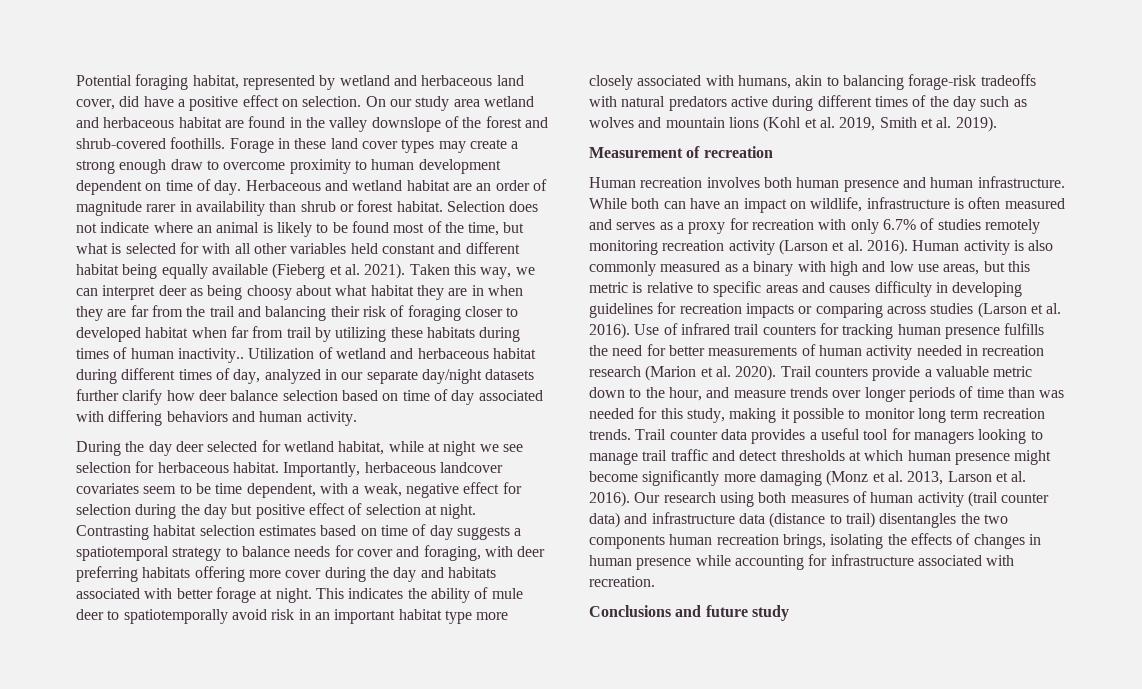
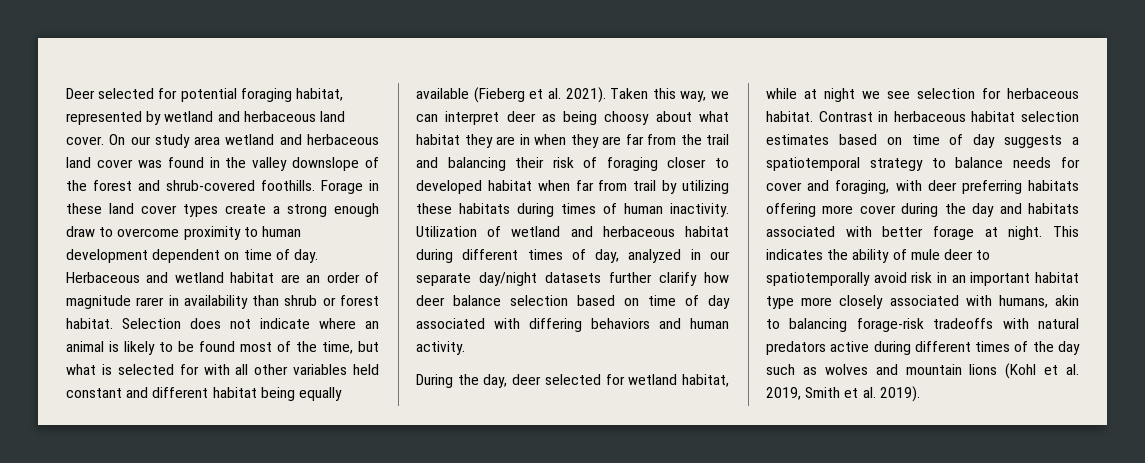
[76,75,132,86] Potential -> [66,88,237,102] Deer selected for potential
[76,95,362,111] cover, did have a positive effect on selection. -> [66,136,104,145] cover.
[178,117,244,128] habitat are -> [66,157,162,168] land cover was
[438,141,466,153] may -> (218, 210) none
[177,348,244,363] inactivity.. -> [670,203,729,217] inactivity.
[148,441,172,456] day -> [483,374,508,388] day,
[283,462,503,477] [76,482,522,498] [76,503,477,519] [76,525,149,540] Importantly, herbaceous landcover covariates seem to be time dependent, with a weak, negative effect for selection during the day but positive effect of selection at night. Contrasting -> [818,111,966,122] Contrast in herbaceous
[589,146,773,158] [589,176,1065,192] [589,197,1065,213] [589,218,1040,234] [589,239,1054,255] [589,261,1030,276] [589,281,1023,297] [589,302,1062,318] [589,323,1045,339] [589,344,1045,360] [589,365,1033,381] [589,386,1065,402] [589,407,1045,423] [589,428,1043,444] [589,449,1052,465] [589,470,1027,486] [589,491,1050,507] [589,512,1008,528] [589,533,1041,549] [589,554,1015,570] [589,576,655,587] [589,605,789,621] // Measurement of recreation // Human recreation involves both human presence and human infrastructure. While both can have an impact on wildlife, infrastructure is often measured and serves as a proxy for recreation with only 6.7% of studies remotely monitoring recreation activity (Larson et al. 2016). Human activity is also commonly measured as a binary with high and low use areas, but this metric is relative to specific areas and causes difficulty in developing guidelines for recreation impacts or comparing across studies (Larson et al. 2016). Use of infrared trail counters for tracking human presence fulfills the need for better measurements of human activity needed in recreation research (Marion et al. 2020). Trail counters provide a valuable metric down to the hour, and measure trends over longer periods of time than was needed for this study, making it possible to monitor long term recreation trends. Trail counter data provides a useful tool for managers looking to manage trail traffic and detect thresholds at which human presence might become significantly more damaging (Monz et al. 2013, Larson et al. 2016). Our research using both measures of human activity (trail counter data) and infrastructure data (distance to trail) disentangles the two components human recreation brings, isolating the effects of changes in human presence while accounting for infrastructure associated with recreation. // Conclusions and future study -> (920, 394) none

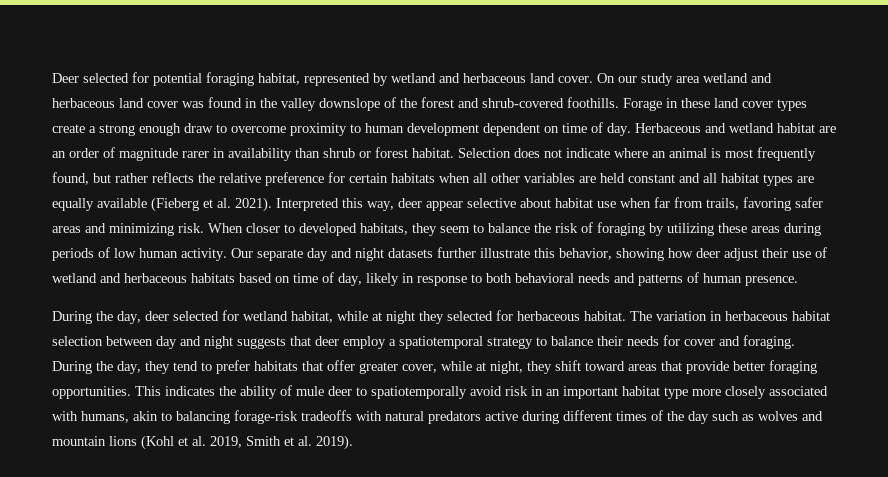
[124,341,379,355] [66,364,230,375] likely to be found most of the time, but what is selected for with -> [725,147,816,161] [52,172,470,186] most frequently found, but rather reflects the relative preference for certain habitats when
(348, 369) none -> [579,176,596,183] are
[152,387,295,401] different habitat being -> [703,173,814,186] all habitat types are
[610,88,649,99] Taken -> [276,198,339,211] Interpreted
[711,91,729,99] [416,111,729,125] [416,134,729,148] [416,157,729,171] [416,180,729,194] [416,203,729,217] [416,226,729,237] [416,249,730,263] [416,272,729,286] [416,295,730,309] [416,318,729,332] [416,341,465,355] we can interpret deer as being choosy about what habitat they are in when they are far from the trail and balancing their risk of foraging closer to developed habitat when far from trail by utilizing these habitats during times of human inactivity. Utilization of wetland and herbaceous habitat during different times of day, analyzed in our separate day/night datasets further clarify how deer balance selection based on time of day associated with differing behaviors and human activity. -> [398,197,823,211] [52,222,821,236] [52,247,827,261] [52,272,798,286] deer appear selective about habitat use when far from trails, favoring safer areas and minimizing risk. When closer to developed habitats, they seem to balance the risk of foraging by utilizing these areas during periods of low human activity. Our separate day and night datasets further illustrate this behavior, showing how deer adjust their use of wetland and herbaceous habitats based on time of day, likely in response to both behavioral needs and patterns of human presence.
[862,88,975,99] we see selection -> [419,311,493,324] they selected
[818,111,873,122] Contrast -> [630,311,707,321] The variation
[766,134,1063,148] estimates based on time of day suggests -> [106,336,386,349] between day and night suggests that deer employ
(1004, 162) none -> [597,336,623,346] their
[835,180,1079,194] [766,203,1079,217] [766,226,1043,240] foraging, with deer preferring habitats offering more cover during the day and habitats associated with better forage at night. -> [743,335,795,349] [52,360,817,374] [52,386,131,399] foraging. During the day, they tend to prefer habitats that offer greater cover, while at night, they shift toward areas that provide better foraging opportunities.

